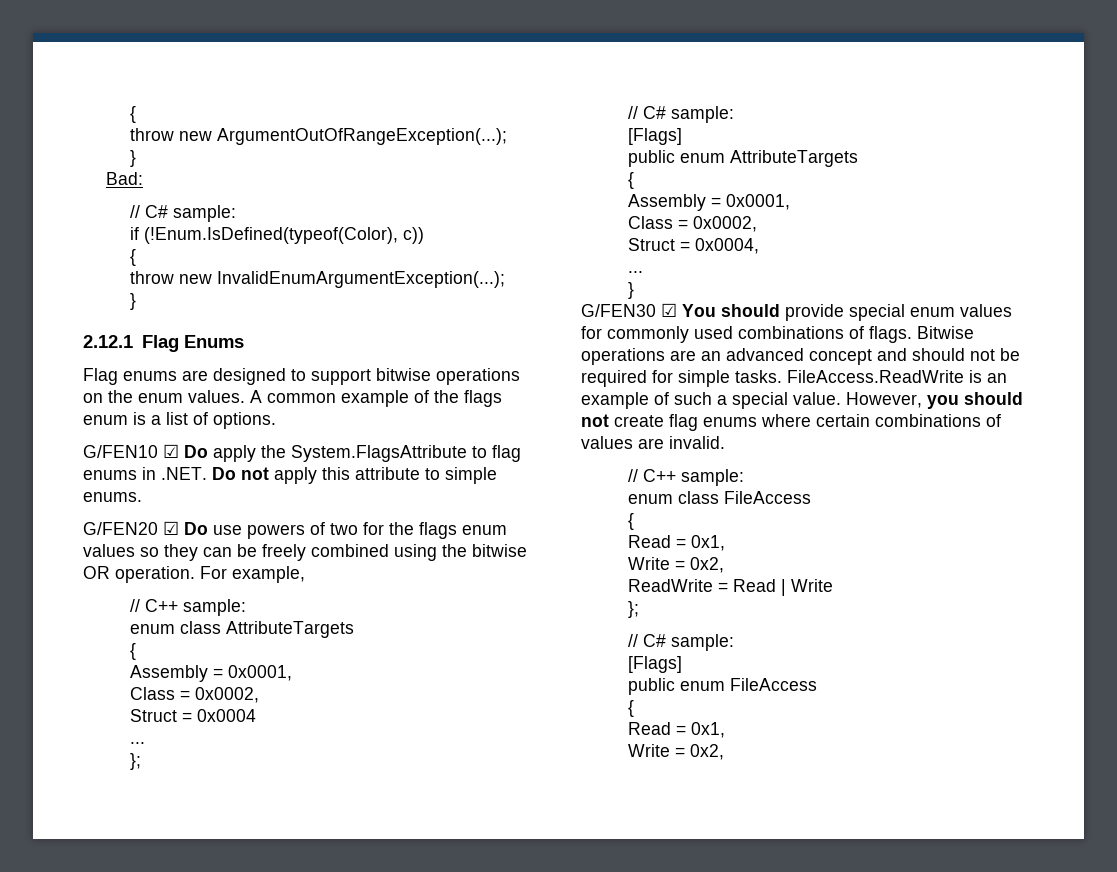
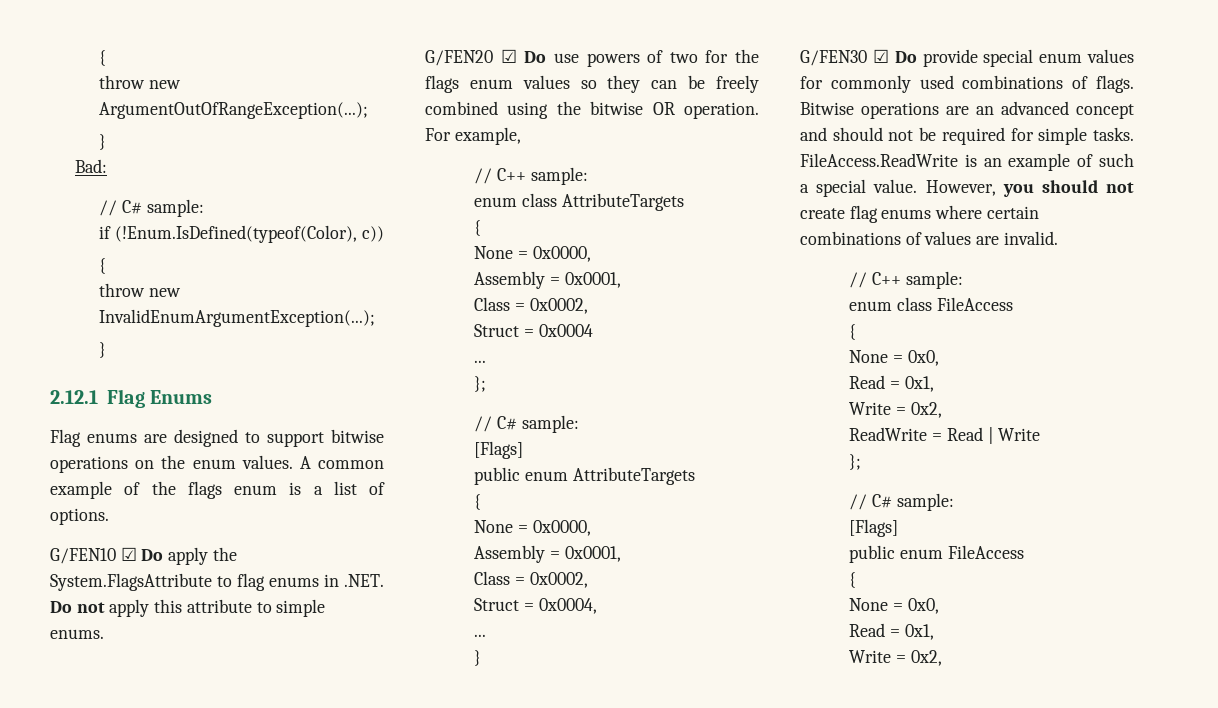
(136, 651) none -> [474,246,591,262] // None = 0x0000,
(634, 180) none -> [474,520,591,536] // None = 0x0000,
[682,304,780,317] You should -> [894,51,917,63] Do
(634, 521) none -> [849,350,939,366] // None = 0x0,
(634, 708) none -> [849,598,939,614] // None = 0x0,

